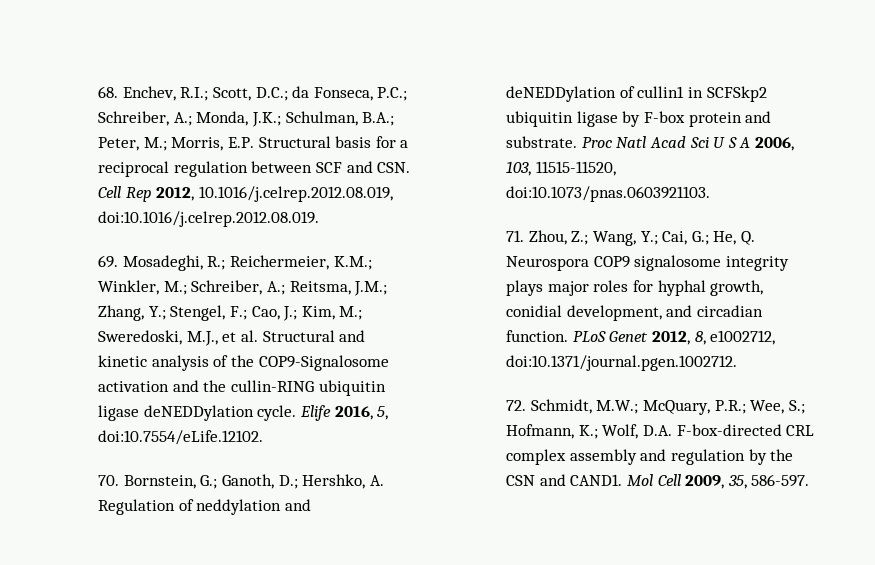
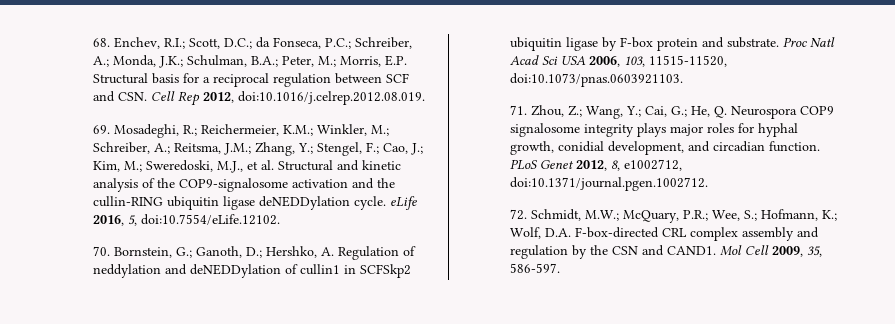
[198,186,393,202] 10.1016/j.celrep.2012.08.019, -> (234, 97) none
[258,355,389,371] COP9-Signalosome -> [178,178,288,192] COP9-signalosome
[299,405,331,421] Elife -> [389,196,417,210] eLife
[713,137,751,148] U S A -> [560,56,586,65] USA

